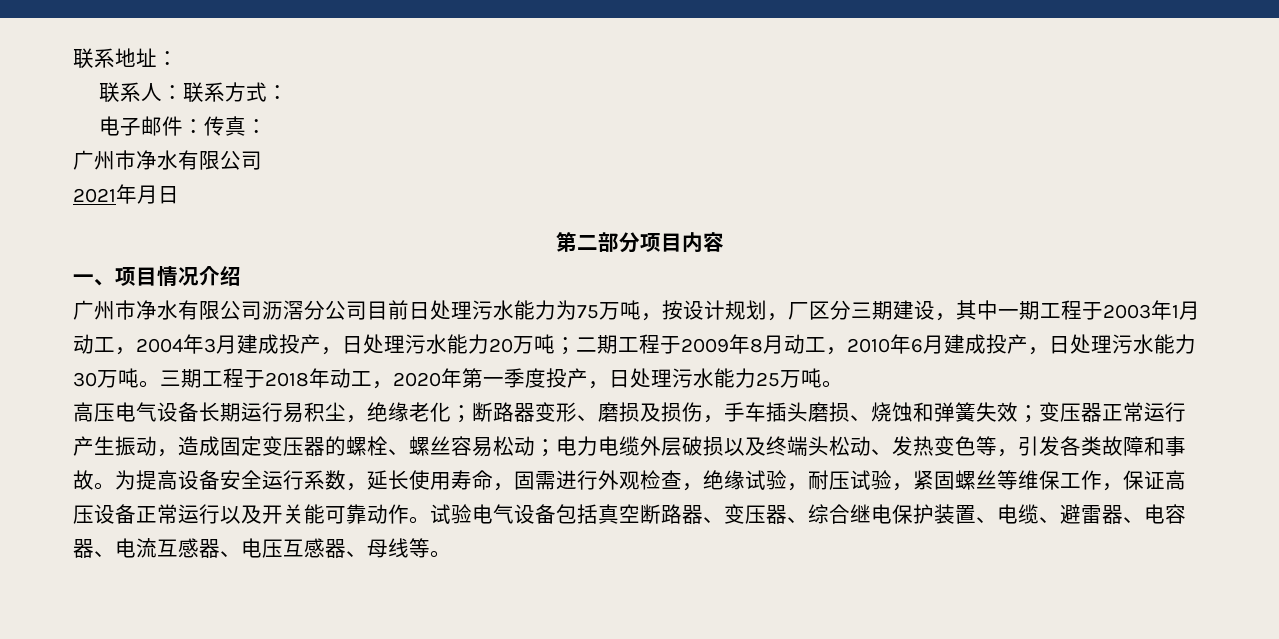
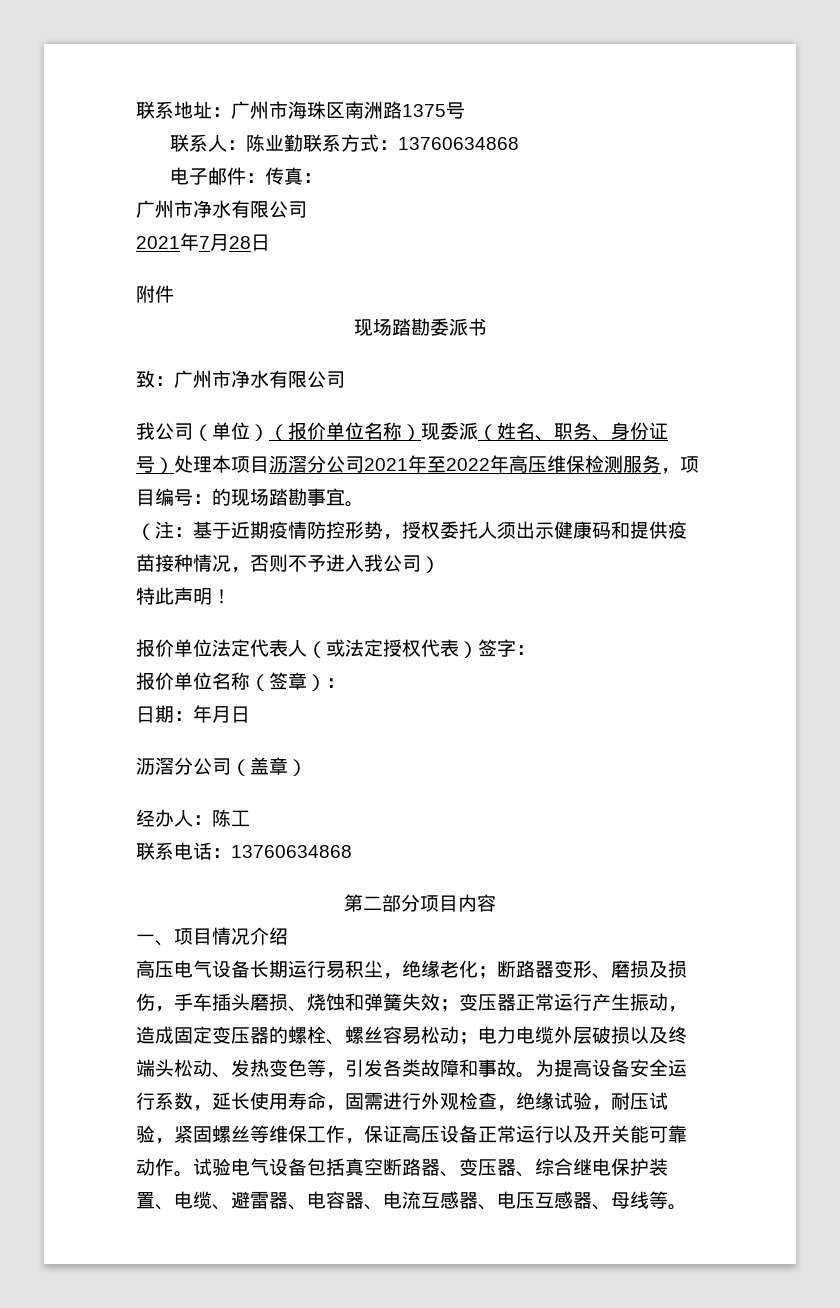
(178, 58) none -> [231,101,465,119] 广州市海珠区南洲路1375号
(183, 92) none -> [246,134,304,152] 陈业勤
(288, 92) none -> [398,137,520,150] 13760634868
[137,185,179,204] 月日 -> [199,234,270,251] [136,285,174,303] [353,318,487,336] [136,370,345,388] [136,422,668,441] [136,455,699,474] [136,488,364,507] [136,521,687,540] [136,554,440,573] [136,587,231,605] [136,639,535,658] [136,672,345,691] [136,705,250,723] [136,757,307,776] [136,809,250,827] [136,842,352,860] 7月28日 // 附件 // 现场踏勘委派书 // 致：广州市净水有限公司 // 我公司（单位）（报价单位名称）现委派（姓名、职务、身份证号）处理本项目沥滘分公司2021年至2022年高压维保检测服务，项目编号：的现场踏勘事宜。 // （注：基于近期疫情防控形势，授权委托人须出示健康码和提供疫苗接种情况，否则不予进入我公司） // 特此声明！ // 报价单位法定代表人（或法定授权代表）签字： // 报价单位名称（签章）： // 日期：年月日 // 沥滘分公司（盖章） // 经办人：陈工 // 联系电话：13760634868
[73,300,1200,321] [73,334,1196,355] [73,368,843,389] // 广州市净水有限公司沥滘分公司目前日处理污水能力为75万吨，按设计规划，厂区分三期建设，其中一期工程于2003年1月动工，2004年3月建成投产，日处理污水能力20万吨；二期工程于2009年8月动工，2010年6月建成投产，日处理污水能力30万吨。三期工程于2018年动工，2020年第一季度投产，日处理污水能力25万吨。 -> (288, 936) none

